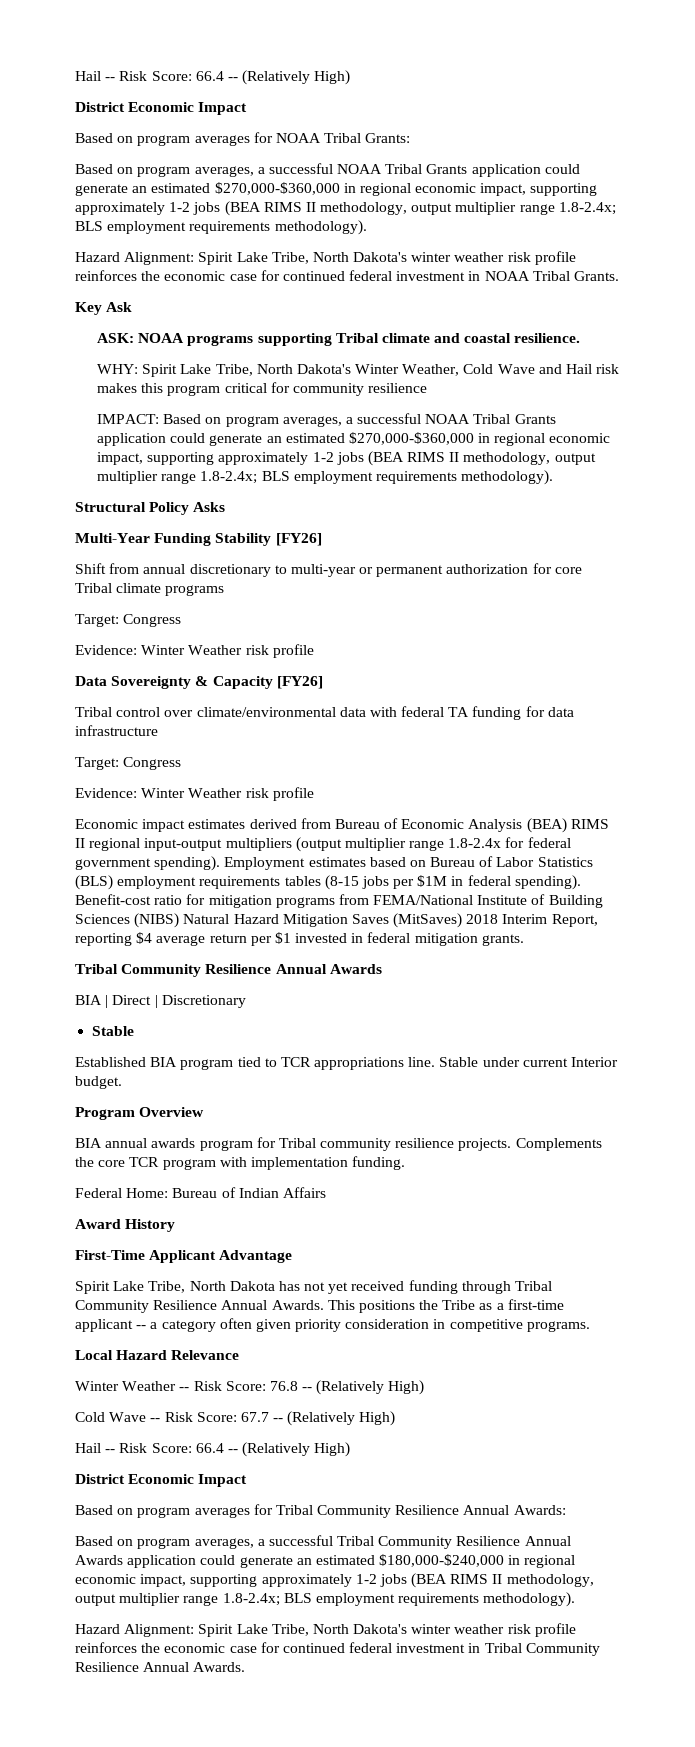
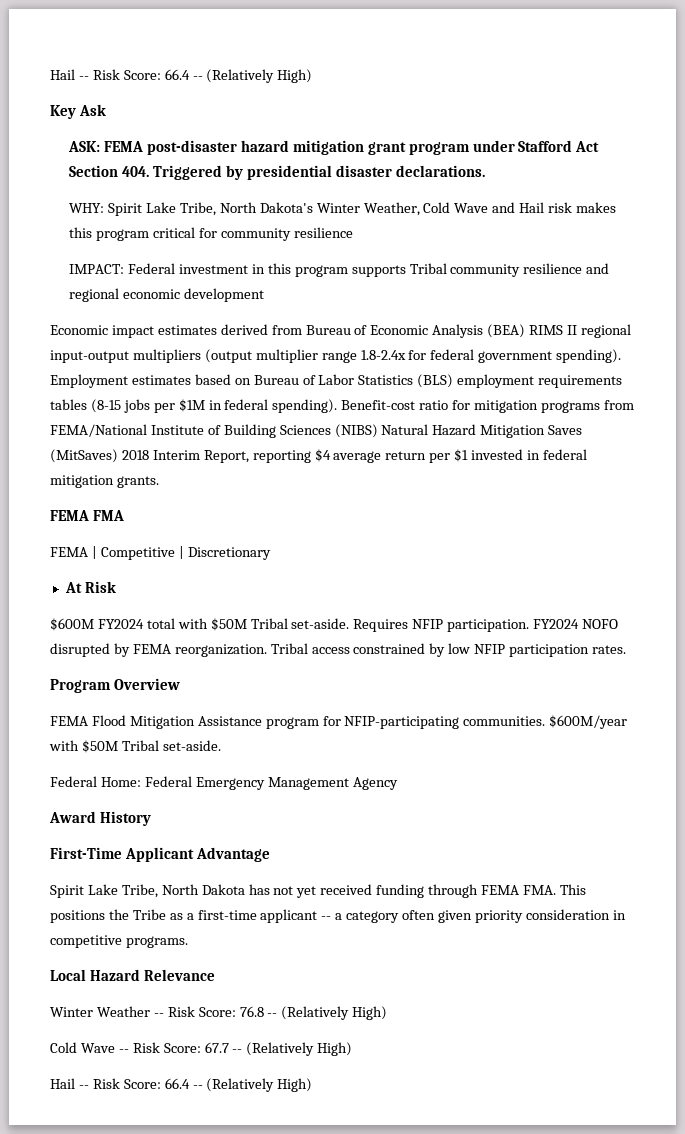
[75,70,351,85] [75,102,248,115] [75,132,411,146] [75,163,580,177] [75,182,598,196] [75,201,616,216] [75,220,367,235] [75,251,576,265] [75,270,620,281] [75,302,133,315] [96,333,581,346] Hail -- Risk Score: 66.4 -- (Relatively High) // District Economic Impact // Based on program averages for NOAA Tribal Grants: // Based on program averages, a successful NOAA Tribal Grants application could generate an estimated $270,000-$360,000 in regional economic impact, supporting approximately 1-2 jobs (BEA RIMS II methodology, output multiplier range 1.8-2.4x; BLS employment requirements methodology). // Hazard Alignment: Spirit Lake Tribe, North Dakota's winter weather risk profile reinforces the economic case for continued federal investment in NOAA Tribal Grants. // Key Ask // ASK: NOAA programs supporting Tribal climate and coastal resilience. -> [50,69,313,83] [50,104,106,119] [68,140,600,155] [69,165,485,180] Hail -- Risk Score: 66.4 -- (Relatively High) // Key Ask // ASK: FEMA post-disaster hazard mitigation grant program under Stafford Act Section 404. Triggered by presidential disaster declarations.
[163,413,556,427] [96,432,611,446] [96,451,596,466] [96,470,554,485] [75,502,226,515] [75,533,322,546] [75,563,582,577] [75,583,225,596] [75,614,182,627] [75,644,314,658] [75,676,323,689] [75,706,574,720] [75,725,158,736] [75,757,182,770] [75,787,314,801] Based on program averages, a successful NOAA Tribal Grants application could generate an estimated $270,000-$360,000 in regional economic impact, supporting approximately 1-2 jobs (BEA RIMS II methodology, output multiplier range 1.8-2.4x; BLS employment requirements methodology). // Structural Policy Asks // Multi-Year Funding Stability [FY26] // Shift from annual discretionary to multi-year or permanent authorization for core Tribal climate programs // Target: Congress // Evidence: Winter Weather risk profile // Data Sovereignty & Capacity [FY26] // Tribal control over climate/environmental data with federal TA funding for data infrastructure // Target: Congress // Evidence: Winter Weather risk profile -> [128,263,610,277] [69,288,264,302] Federal investment in this program supports Tribal community resilience and regional economic development
[75,964,382,977] [75,995,246,1008] [92,1026,135,1036] [75,1057,619,1070] [75,1076,122,1089] [75,1107,205,1120] [75,1137,602,1151] [75,1156,406,1170] [75,1187,326,1198] Tribal Community Resilience Annual Awards // BIA | Direct | Discretionary // Stable // Established BIA program tied to TCR appropriations line. Stable under current Interior budget. // Program Overview // BIA annual awards program for Tribal community resilience projects. Complements the core TCR program with implementation funding. // Federal Home: Bureau of Indian Affairs -> [50,510,124,521] [50,546,271,560] [64,581,116,593] [50,618,619,632] [50,643,627,657] [50,678,180,693] [50,715,628,729] [49,740,221,753] [50,776,398,790] FEMA FMA // FEMA | Competitive | Discretionary // At Risk // $600M FY2024 total with $50M Tribal set-aside. Requires NFIP participation. FY2024 NOFO disrupted by FEMA reorganization. Tribal access constrained by low NFIP participation rates. // Program Overview // FEMA Flood Mitigation Assistance program for NFIP-participating communities. $600M/year with $50M Tribal set-aside. // Federal Home: Federal Emergency Management Agency
[515,1281,553,1291] [75,1300,324,1313] Tribal Community Resilience Annual Awards. -> [481,885,556,895] FEMA FMA.
[75,1474,248,1487] [75,1504,566,1518] [75,1535,571,1549] [75,1554,576,1568] [75,1573,594,1588] [75,1592,576,1607] [75,1623,576,1637] [75,1642,600,1656] [75,1662,246,1672] // District Economic Impact // Based on program averages for Tribal Community Resilience Annual Awards: // Based on program averages, a successful Tribal Community Resilience Annual Awards application could generate an estimated $180,000-$240,000 in regional economic impact, supporting approximately 1-2 jobs (BEA RIMS II methodology, output multiplier range 1.8-2.4x; BLS employment requirements methodology). // Hazard Alignment: Spirit Lake Tribe, North Dakota's winter weather risk profile reinforces the economic case for continued federal investment in Tribal Community Resilience Annual Awards. -> (313, 1085) none

